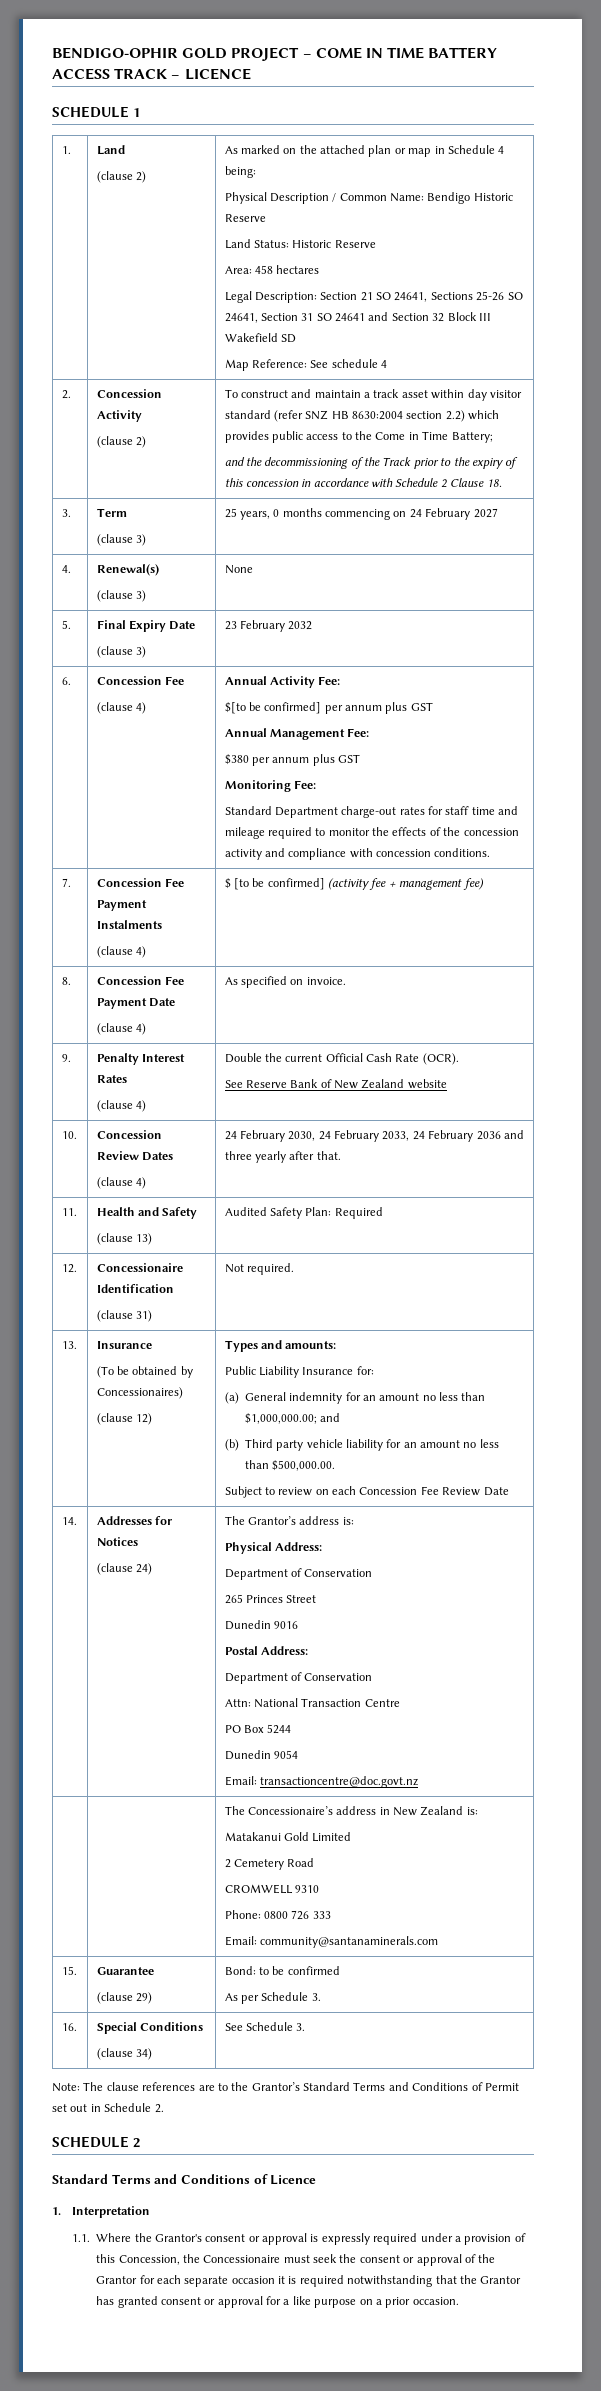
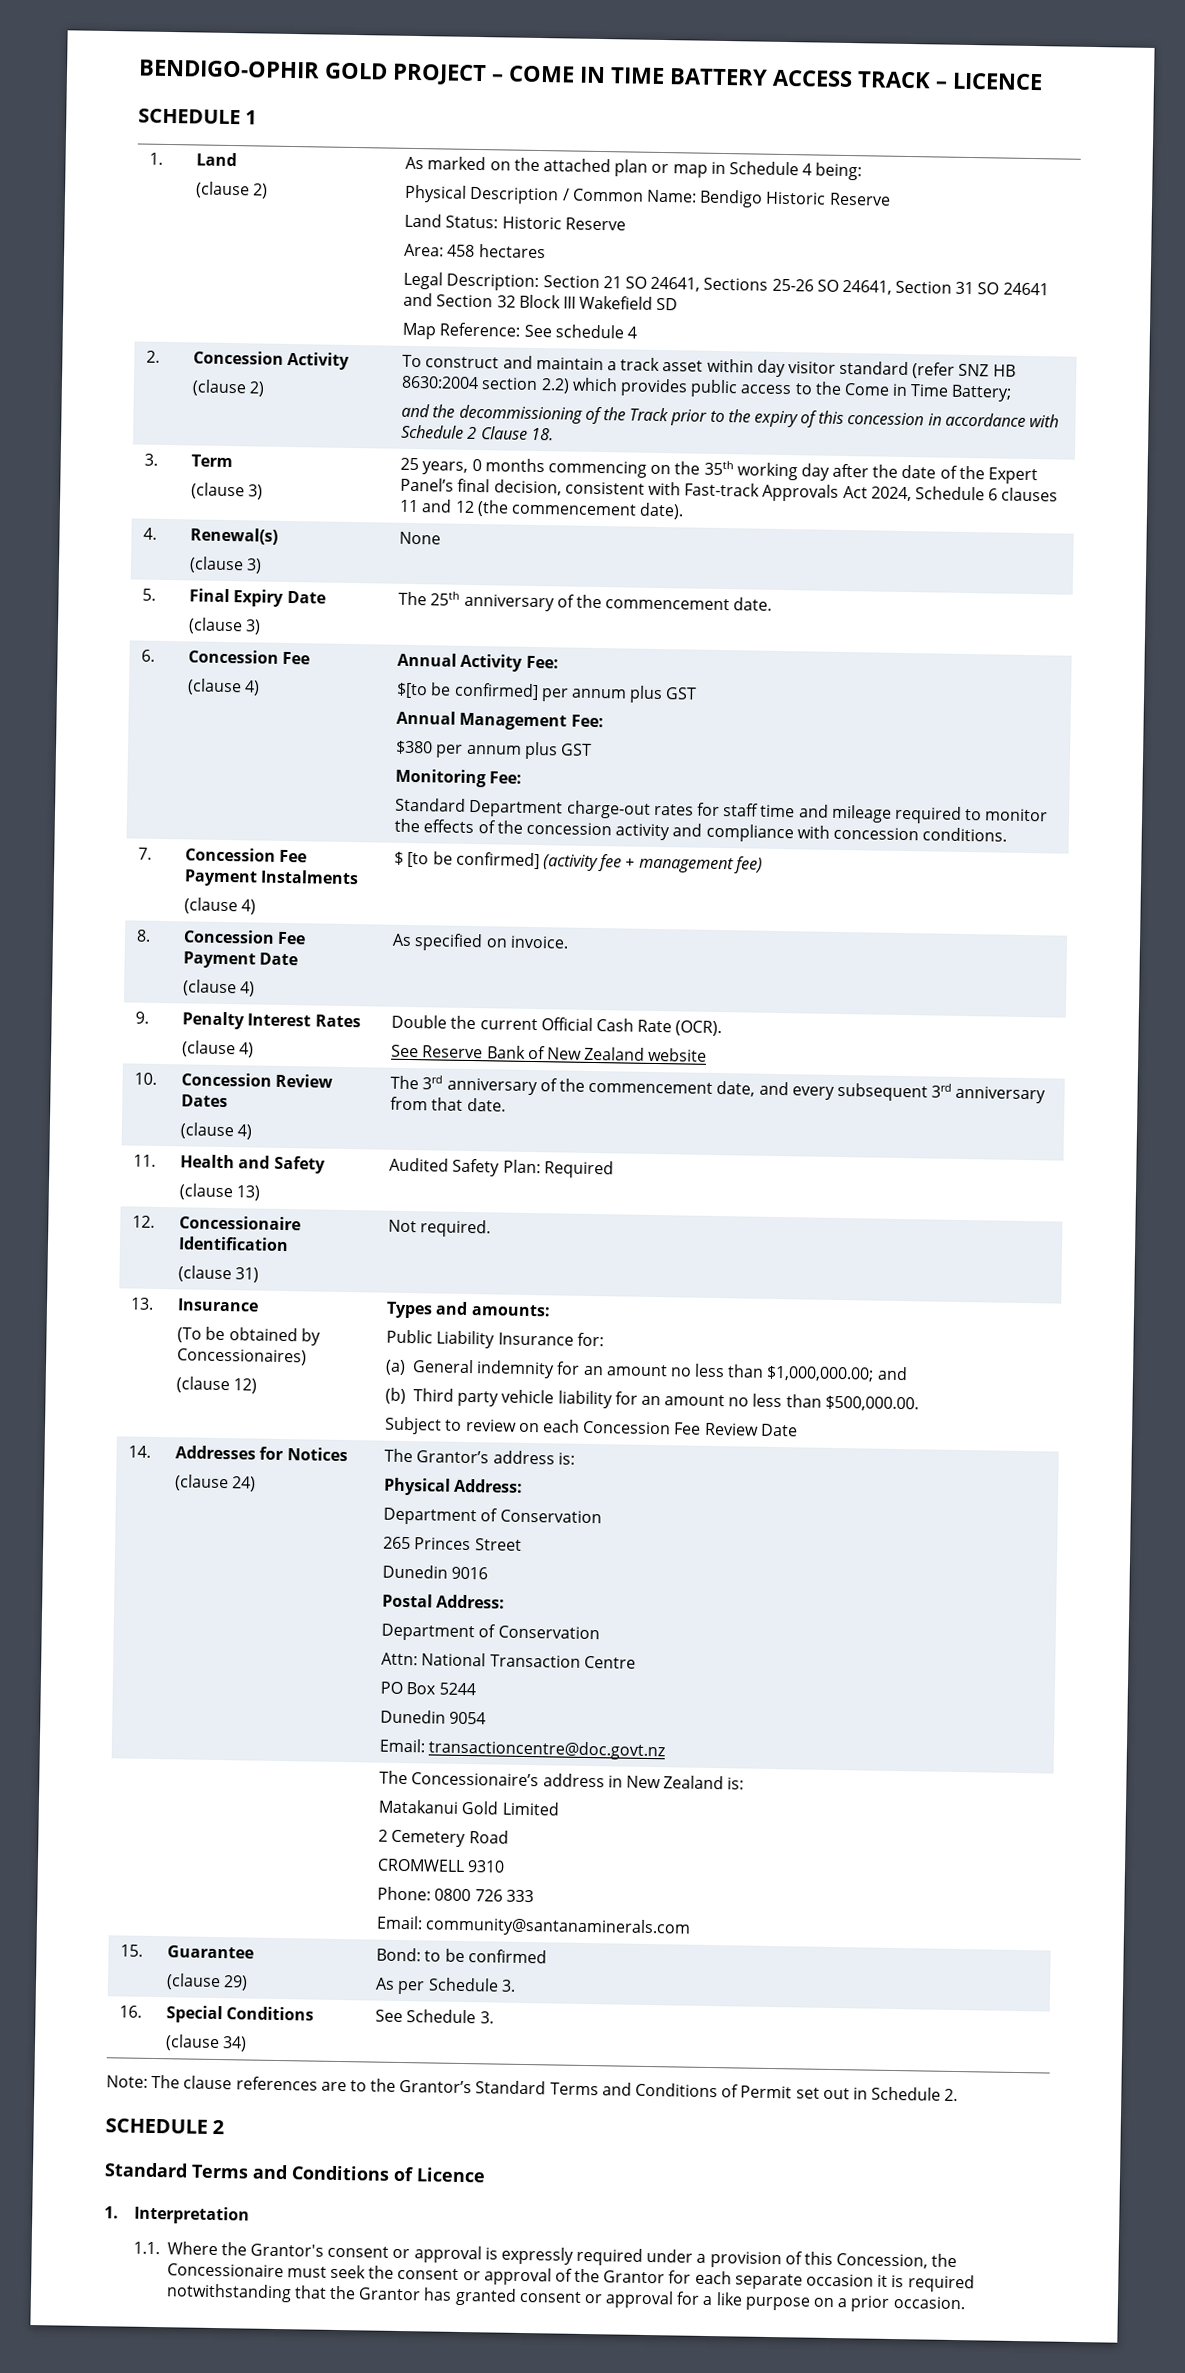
[409,508,498,520] 24 February 2027 -> [674,460,1039,485] [400,477,1059,502] [399,499,685,520] the 35th working day after the date of the Expert Panel’s final decision, consistent with Fast-track Approvals Act 2024, Schedule 6 clauses 11 and 12 (the commencement date).
[224,620,313,632] 23 February 2032 -> [398,591,773,612] The 25th anniversary of the commencement date.
[224,1130,524,1142] [224,1151,341,1163] 24 February 2030, 24 February 2033, 24 February 2036 and three yearly after that. -> [390,1075,1047,1104] [390,1096,506,1112] The 3rd anniversary of the commencement date, and every subsequent 3rd anniversary from that date.

